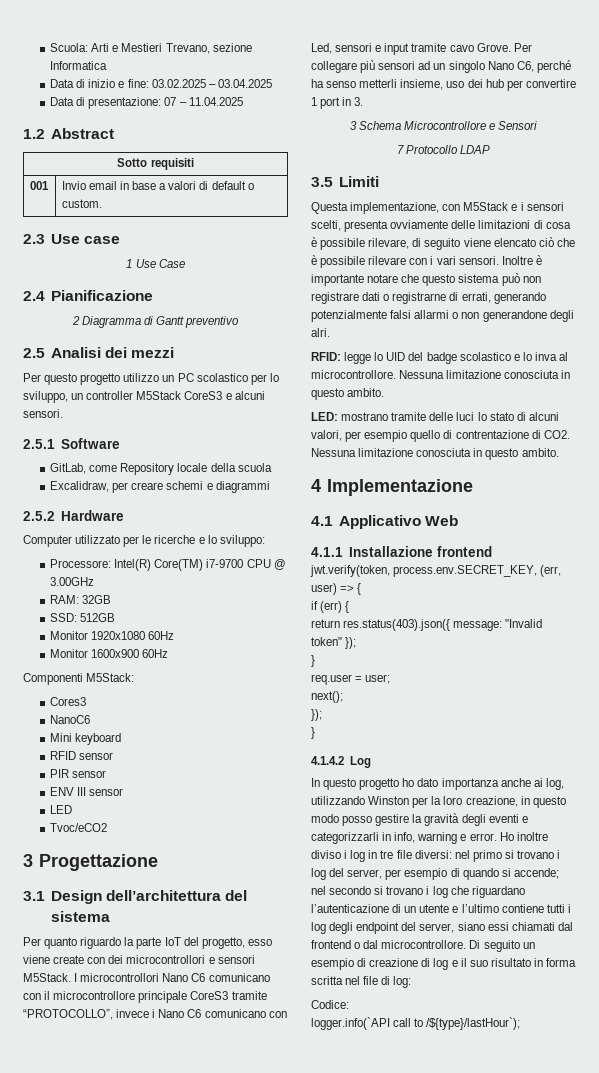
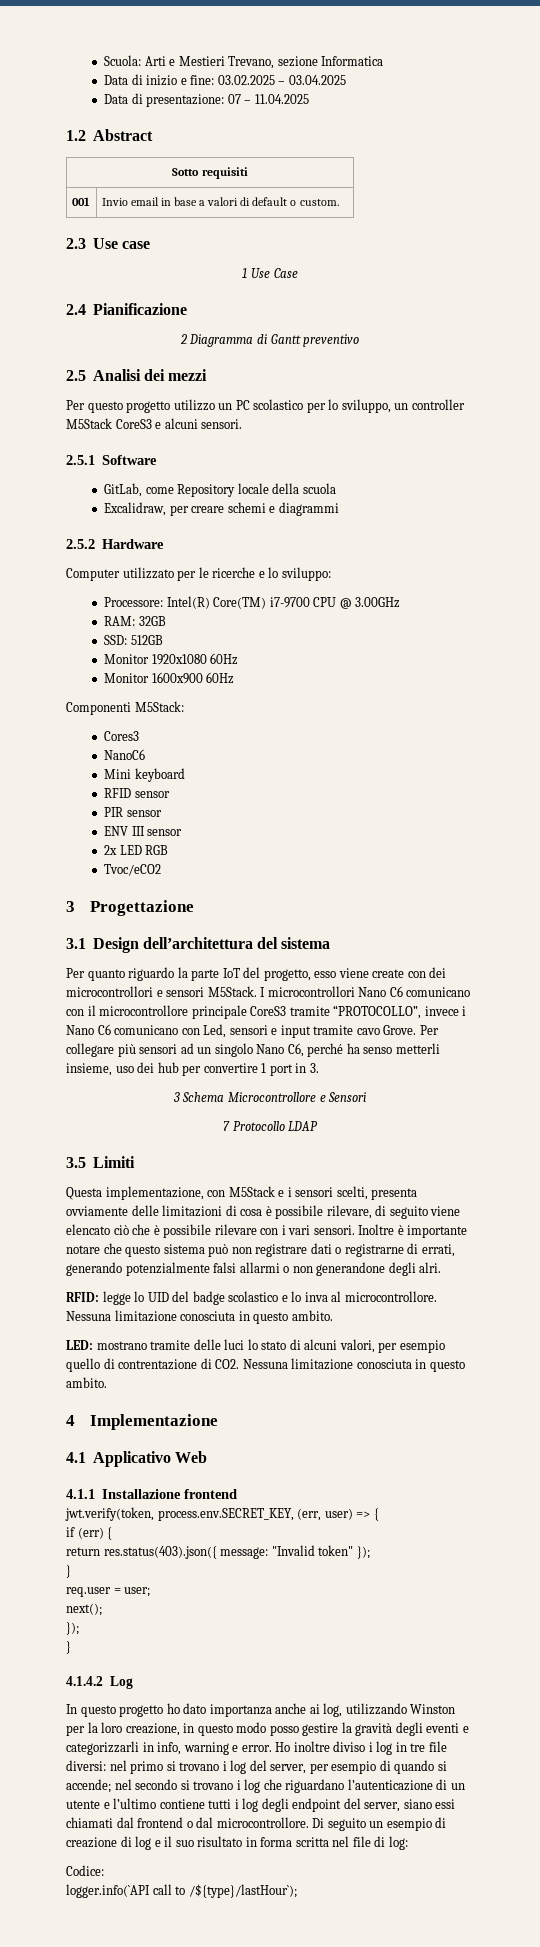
(124, 792) none -> [104,845,118,855] 2x
(73, 809) none -> [145,845,169,855] RGB

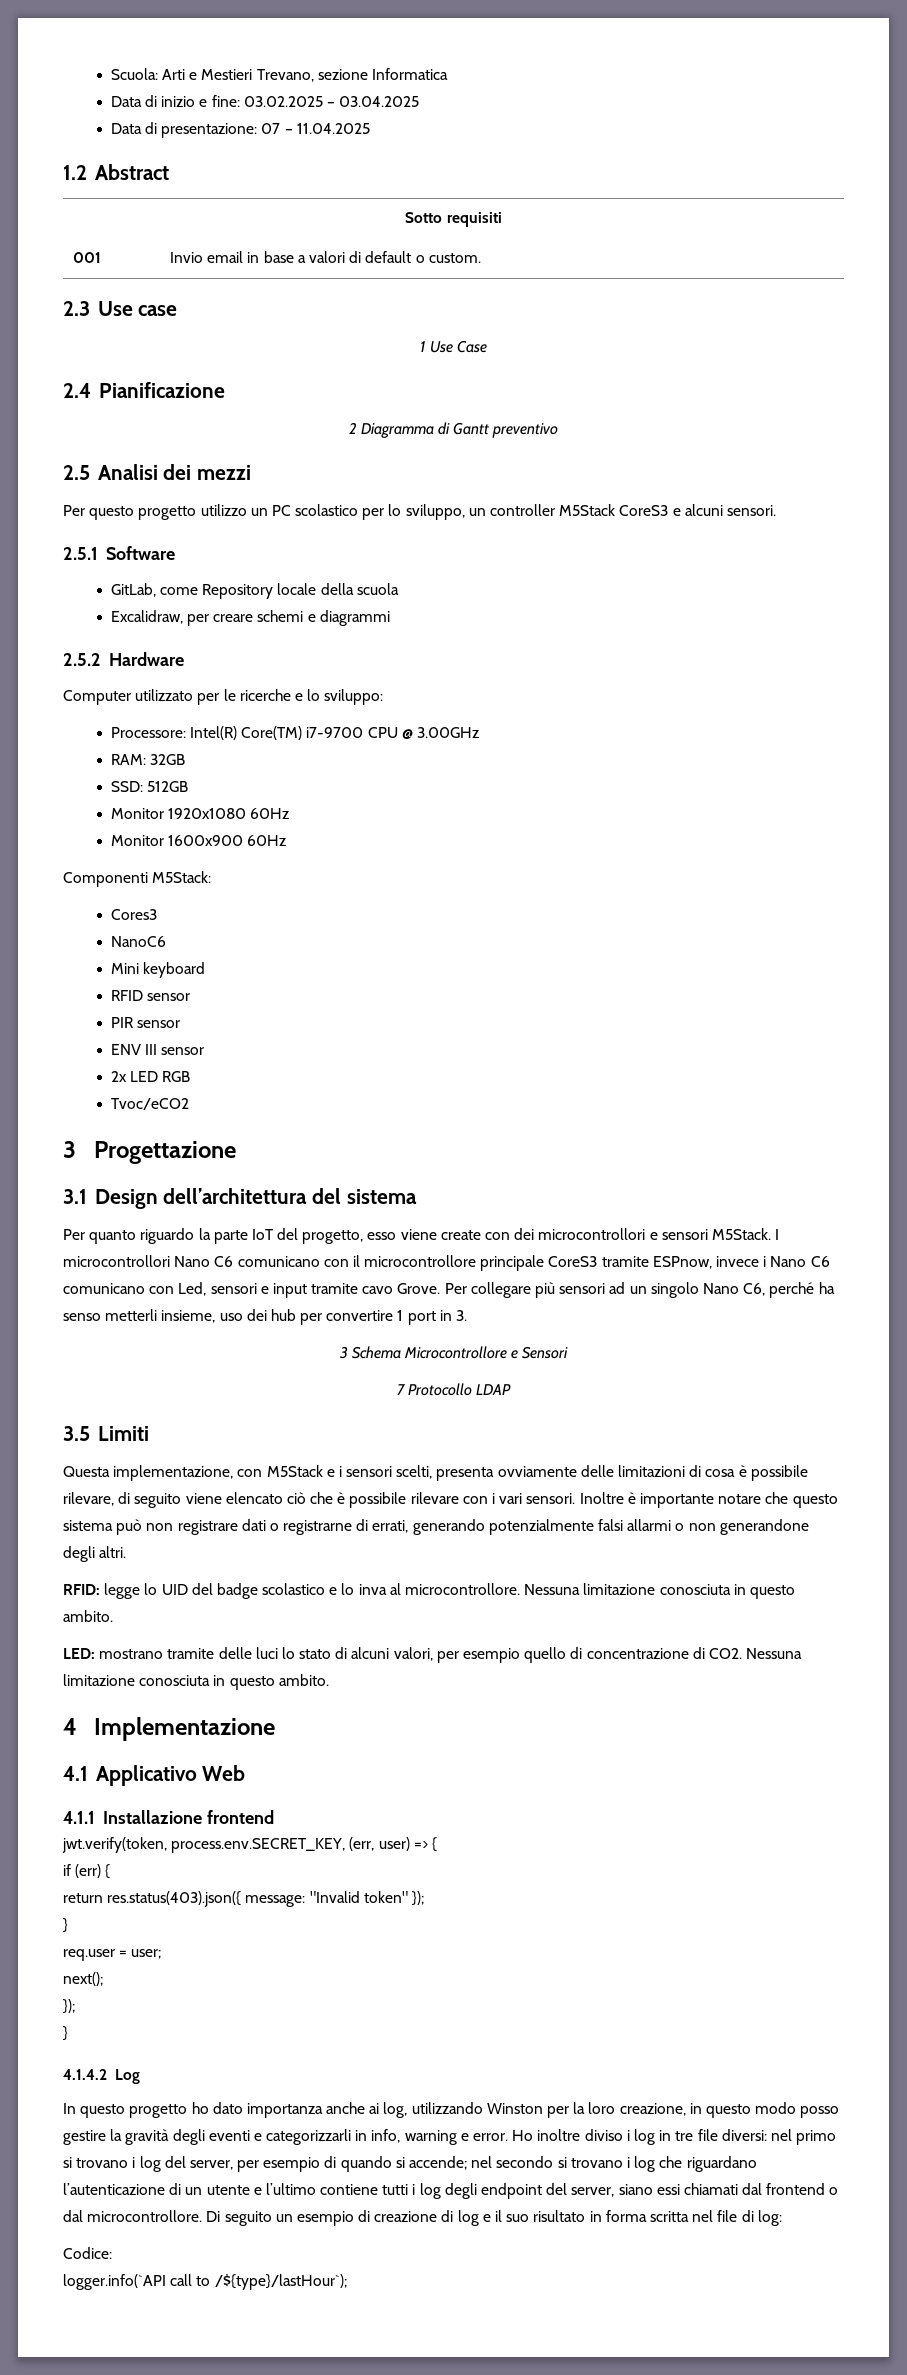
[333,1005,422,1019] “PROTOCOLLO”, -> [652,1256,712,1269] ESPnow,
[419,1262,442,1273] alri. -> [99,1546,127,1558] altri.
[118,1359,198,1370] contrentazione -> [586,1648,689,1659] concentrazione

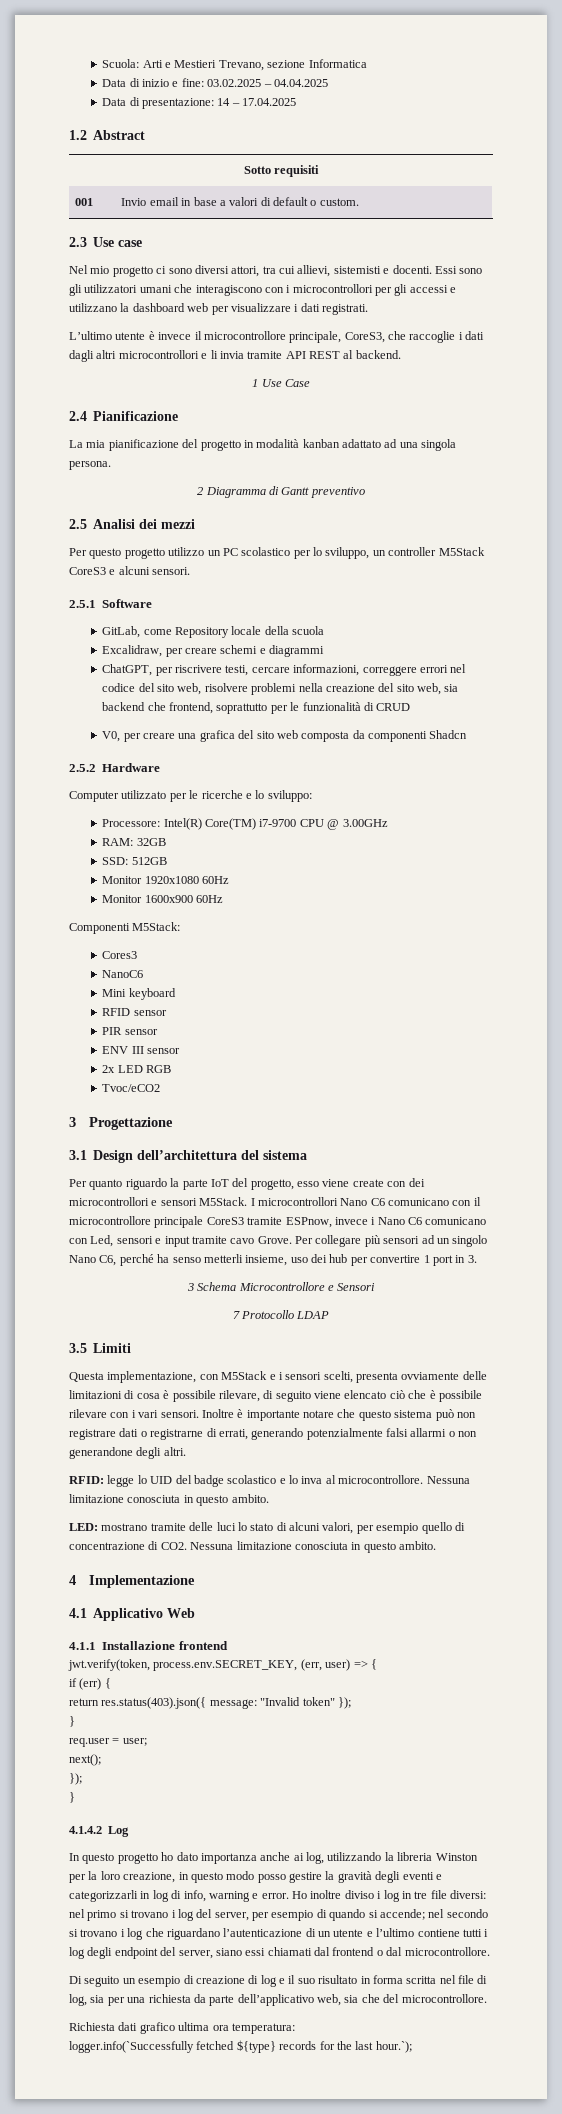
[339,96,420,107] 03.04.2025 -> [273,79,328,87] 04.04.2025
[261,123,370,134] 07 – 11.04.2025 -> [217,98,297,106] 14 – 17.04.2025
(178, 310) none -> [69,265,483,277] [69,284,457,296] [69,303,368,315] [69,331,485,343] [69,350,401,362] // Nel mio progetto ci sono diversi attori, tra cui allievi, sistemisti e docenti. Essi sono gli utilizzatori umani che interagiscono con i microcontrollori per gli accessi e utilizzano la dashboard web per visualizzare i dati registrati. // L’ultimo utente è invece il microcontrollore principale, CoreS3, che raccoglie i dati dagli altri microcontrollori e li invia tramite API REST al backend.
(225, 390) none -> [69,439,457,451] [69,461,111,470] // La mia pianificazione del progetto in modalità kanban adattato ad una singola persona.
(390, 618) none -> [102,664,467,676] [102,683,459,695] [102,702,411,714] [102,730,468,742] // ChatGPT, per riscrivere testi, cercare informazioni, correggere errori nel codice del sito web, risolvere problemi nella creazione del sito web, sia backend che frontend, soprattutto per le funzionalità di CRUD // V0, per creare una grafica del sito web composta da componenti Shadcn
(483, 2108) none -> [384,1852,433,1861] la libreria
(368, 2135) none -> [152,1890,182,1902] log di
(203, 2216) none -> (490, 1951) //
[757,2210,782,2226] [63,2247,112,2259] [63,2274,347,2290] log: // Codice: // logger.info(`API call to /${type}/lastHour`); -> [69,1994,487,2006] [69,2022,295,2034] [69,2040,412,2053] log, sia per una richiesta da parte dell’applicativo web, sia che del microcontrollore. // Richiesta dati grafico ultima ora temperatura: // logger.info(`Successfully fetched ${type} records for the last hour.`);

